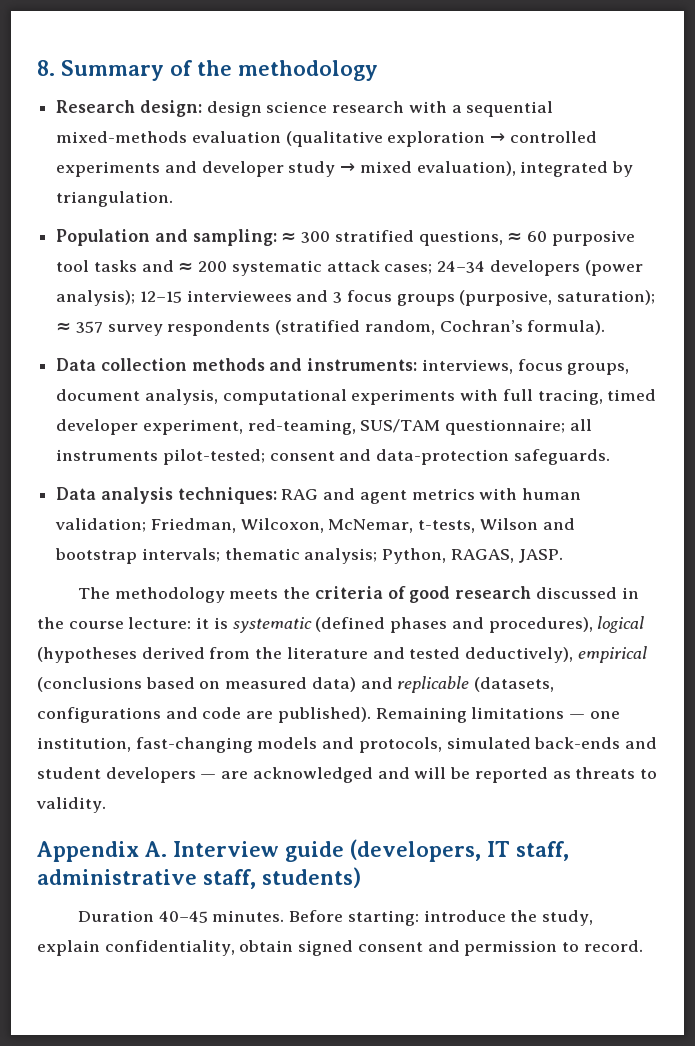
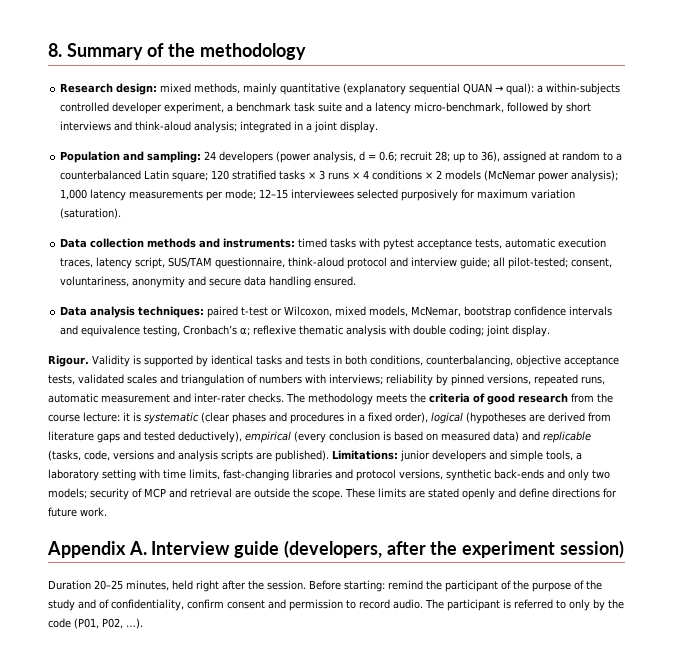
[206,101,554,117] [56,131,597,147] [56,161,634,177] [56,191,174,207] [56,229,635,246] [56,260,643,276] [56,290,656,306] [56,320,606,336] design science research with a sequential mixed-methods evaluation (qualitative exploration → controlled experiments and developer study → mixed evaluation), integrated by triangulation. // Population and sampling: ≈ 300 stratified questions, ≈ 60 purposive tool tasks and ≈ 200 systematic attack cases; 24–34 developers (power analysis); 12–15 interviewees and 3 focus groups (purposive, saturation); ≈ 357 survey respondents (stratified random, Cochran’s formula). -> [160,83,621,95] [60,102,592,114] [60,121,379,133] [60,151,623,163] [60,170,619,182] [60,189,576,201] [60,208,122,219] mixed methods, mainly quantitative (explanatory sequential QUAN → qual): a within-subjects controlled developer experiment, a benchmark task suite and a latency micro-benchmark, followed by short interviews and think-aloud analysis; integrated in a joint display. // Population and sampling: 24 developers (power analysis, d = 0.6; recruit 28; up to 36), assigned at random to a counterbalanced Latin square; 120 stratified tasks × 3 runs × 4 conditions × 2 models (McNemar power analysis); 1,000 latency measurements per mode; 12–15 interviewees selected purposively for maximum variation (saturation).
[421,359,630,375] [56,389,657,405] [56,419,592,435] [56,449,610,465] [56,487,582,504] [55,518,575,533] [55,548,563,564] interviews, focus groups, document analysis, computational experiments with full tracing, timed developer experiment, red-teaming, SUS/TAM questionnaire; all instruments pilot-tested; consent and data-protection safeguards. // Data analysis techniques: RAG and agent metrics with human validation; Friedman, Wilcoxon, McNemar, t-tests, Wilson and bootstrap intervals; thematic analysis; Python, RAGAS, JASP. // -> [298,238,607,250] [60,257,613,269] [60,276,357,288] [60,306,613,318] [60,325,551,337] [48,355,619,367] [48,374,605,386] [48,393,284,403] timed tasks with pytest acceptance tests, automatic execution traces, latency script, SUS/TAM questionnaire, think-aloud protocol and interview guide; all pilot-tested; consent, voluntariness, anonymity and secure data handling ensured. // Data analysis techniques: paired t-test or Wilcoxon, mixed models, McNemar, bootstrap confidence intervals and equivalence testing, Cronbach’s α; reflexive thematic analysis with double coding; joint display. // Rigour. Validity is supported by identical tasks and tests in both conditions, counterbalancing, objective acceptance tests, validated scales and triangulation of numbers with interviews; reliability by pinned versions, repeated runs, automatic measurement and inter-rater checks.
[535,587,639,599] discussed in -> [571,393,594,403] from
[315,617,386,632] (defined -> [201,412,230,423] (clear
[488,617,593,633] procedures), -> [290,412,428,424] procedures in a fixed order),
(137, 655) none -> [529,414,545,422] are
[255,647,368,659] the literature -> [48,431,120,443] literature gaps
[37,677,142,692] (conclusions -> [294,431,391,443] (every conclusion is
[474,677,555,692] [37,707,620,723] [37,737,658,753] [37,767,657,783] [36,797,106,813] (datasets, configurations and code are published). Remaining limitations — one institution, fast-changing models and protocols, simulated back-ends and student developers — are acknowledged and will be reported as threats to validity. -> [48,450,582,462] [48,469,610,481] [48,488,617,500] [48,507,107,517] (tasks, code, versions and analysis scripts are published). Limitations: junior developers and simple tools, a laboratory setting with time limits, fast-changing libraries and protocol versions, synthetic back-ends and only two models; security of MCP and retrieval are outside the scope. These limits are stated openly and define directions for future work.
[487,841,569,861] [37,867,361,889] [77,910,594,926] [37,940,643,956] IT staff, administrative staff, students) // Duration 40–45 minutes. Before starting: introduce the study, explain confidentiality, obtain signed consent and permission to record. -> [386,540,624,558] [48,580,602,592] [48,599,624,611] [48,618,143,629] after the experiment session) // Duration 20–25 minutes, held right after the session. Before starting: remind the participant of the purpose of the study and of confidentiality, confirm consent and permission to record audio. The participant is referred to only by the code (P01, P02, …).

